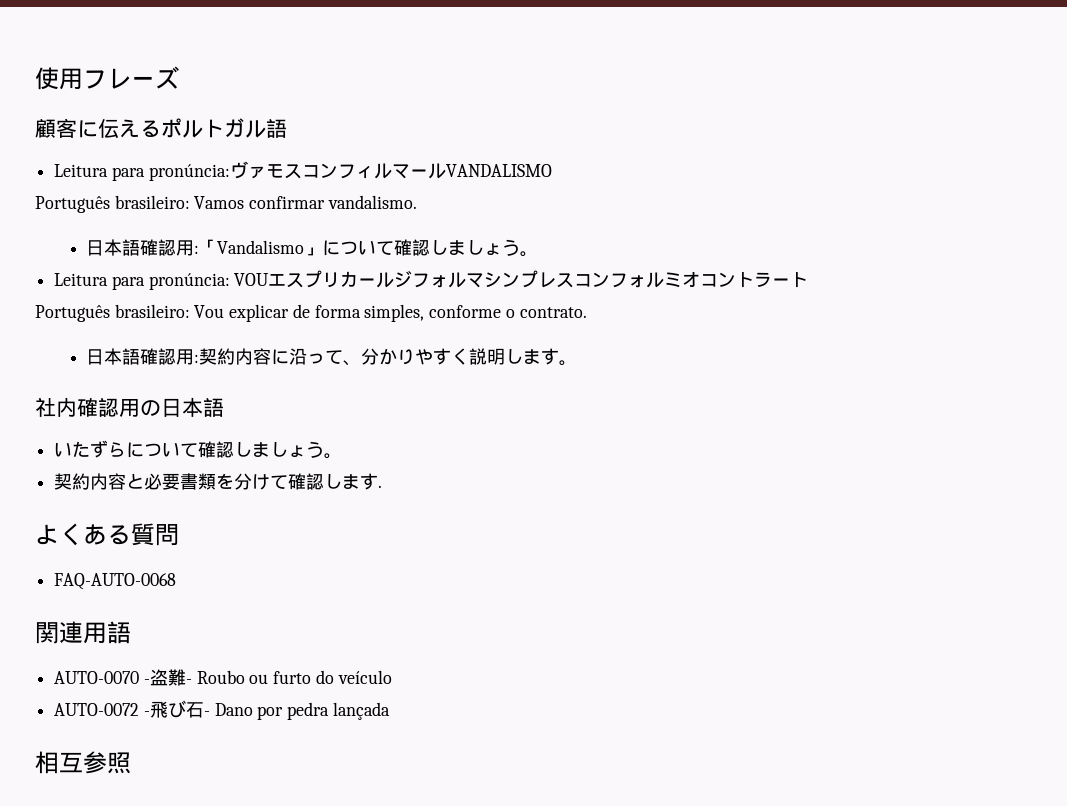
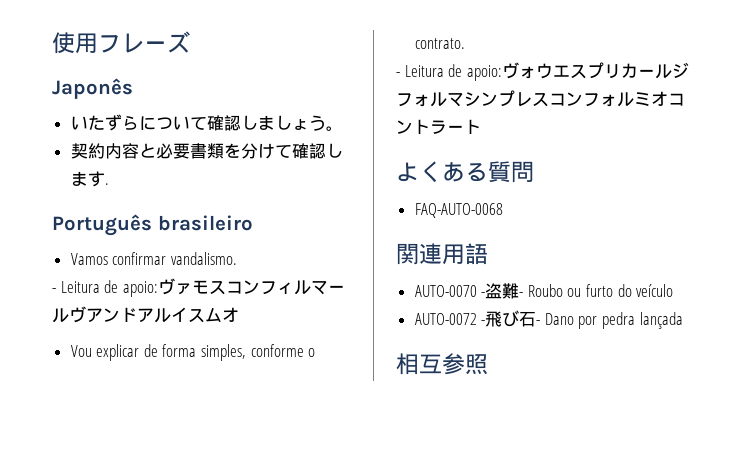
[35,118,287,139] [54,161,552,181] [35,195,417,213] [86,239,539,257] [54,270,809,290] [35,304,587,322] [86,348,578,366] [35,397,224,417] 顧客に伝えるポルトガル語 // Leitura para pronúncia:ヴァモスコンフィルマールVANDALISMO // Português brasileiro: Vamos confirmar vandalismo. // 日本語確認用:「Vandalismo」について確認しましょう。 // Leitura para pronúncia: VOUエスプリカールジフォルマシンプレスコンフォルミオコントラート // Português brasileiro: Vou explicar de forma simples, conforme o contrato. // 日本語確認用:契約内容に沿って、分かりやすく説明します。 // 社内確認用の日本語 -> [52,78,133,99] Japonês
(383, 486) none -> [52,214,253,236] [70,252,237,265] [52,278,345,297] [52,306,239,323] [70,344,316,361] [414,38,465,49] [396,62,689,81] [396,90,685,107] [396,119,481,134] // Português brasileiro // Vamos confirmar vandalismo. // - Leitura de apoio:ヴァモスコンフィルマールヴアンドアルイスムオ // Vou explicar de forma simples, conforme o contrato. // - Leitura de apoio:ヴォウエスプリカールジフォルマシンプレスコンフォルミオコントラート

